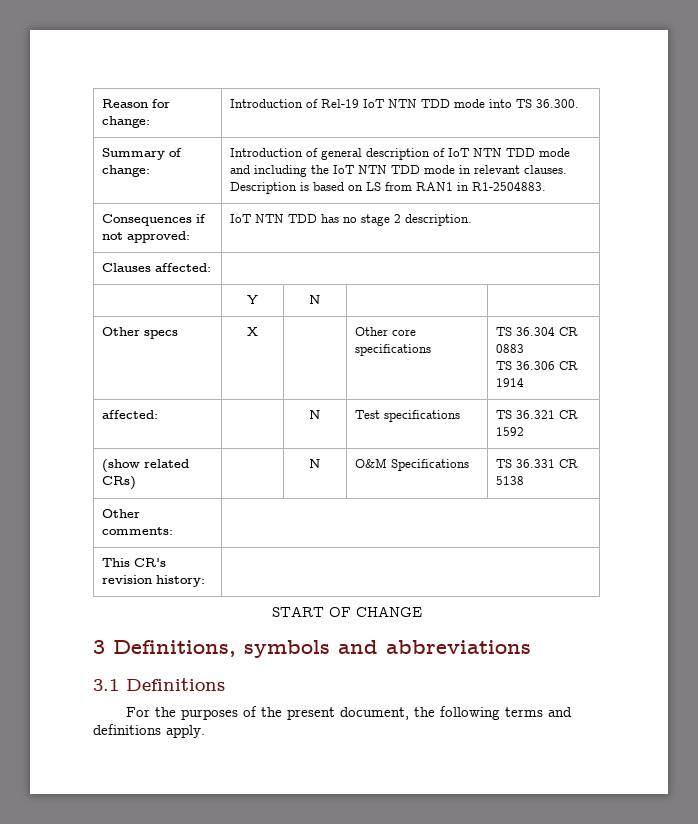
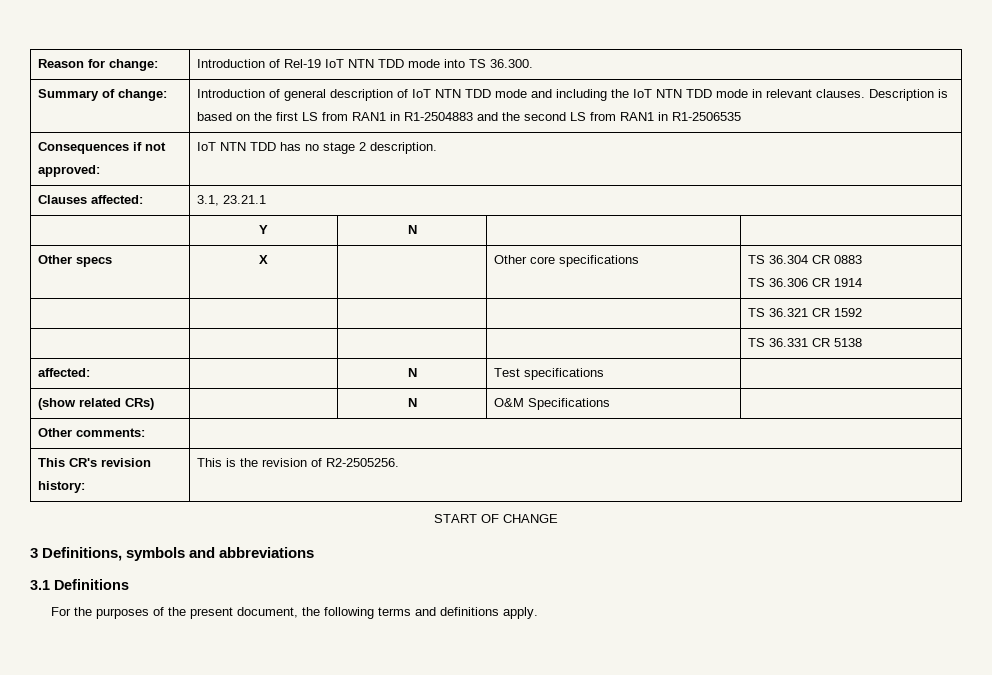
[365,182,546,191] LS from RAN1 in R1-2504883. -> [253,112,741,121] the first LS from RAN1 in R1-2504883 and the second LS from RAN1 in R1-2506535
(211, 267) none -> [196,195,266,206] 3.1, 23.21.1
(524, 382) none -> [747,308,862,317] [747,338,862,347] // | | | | TS 36.321 CR 1592 // | | | | TS 36.331 CR 5138
[495,410,578,419] [495,427,524,436] TS 36.321 CR 1592 -> (604, 374) none
[495,459,578,468] [495,476,524,485] TS 36.331 CR 5138 -> (610, 404) none
(205, 581) none -> [196,458,399,467] This is the revision of R2-2505256.

